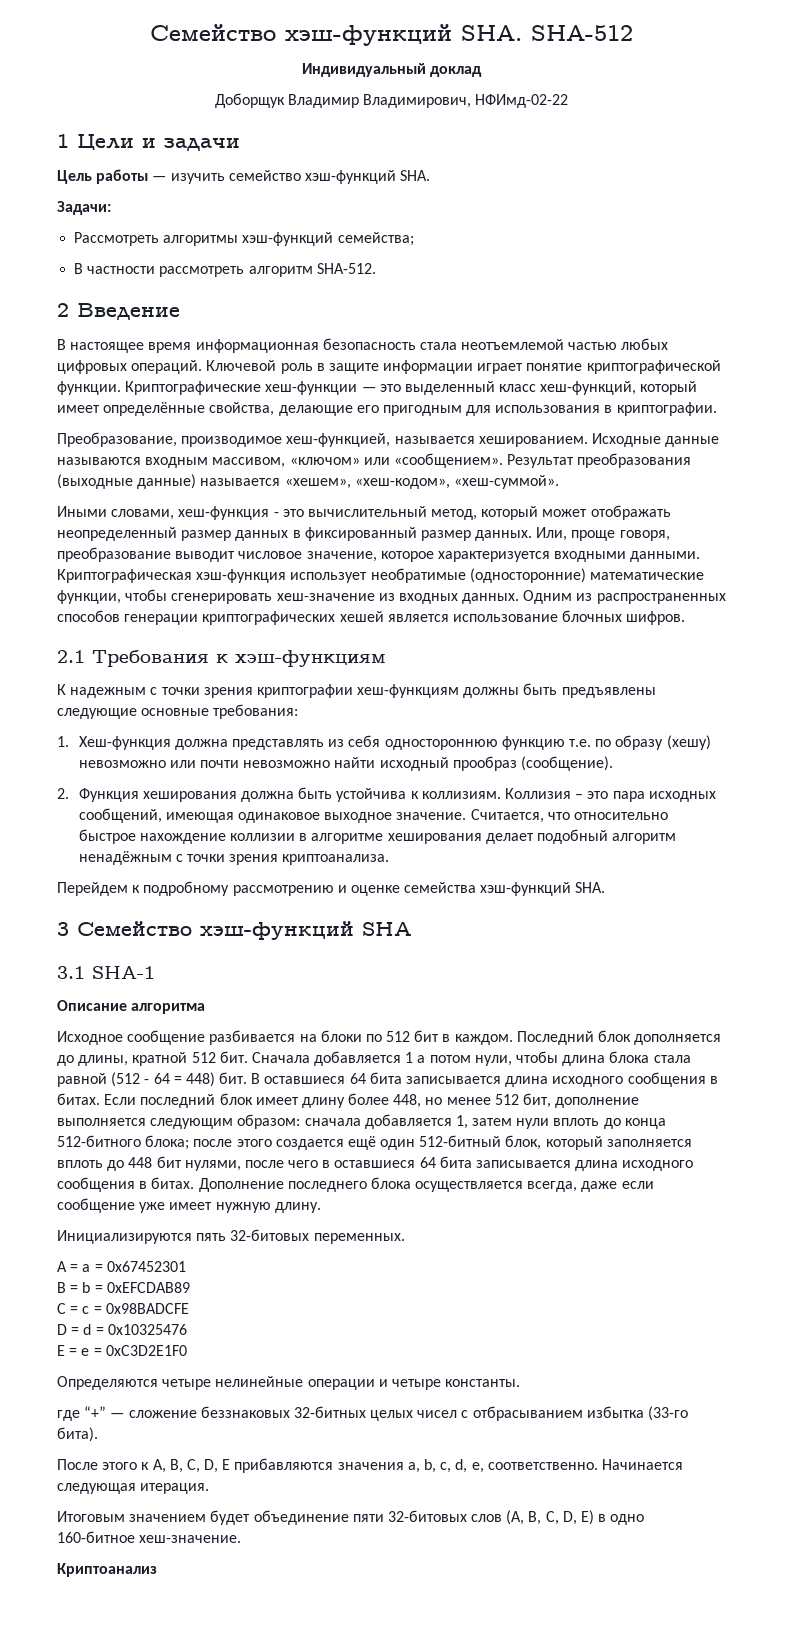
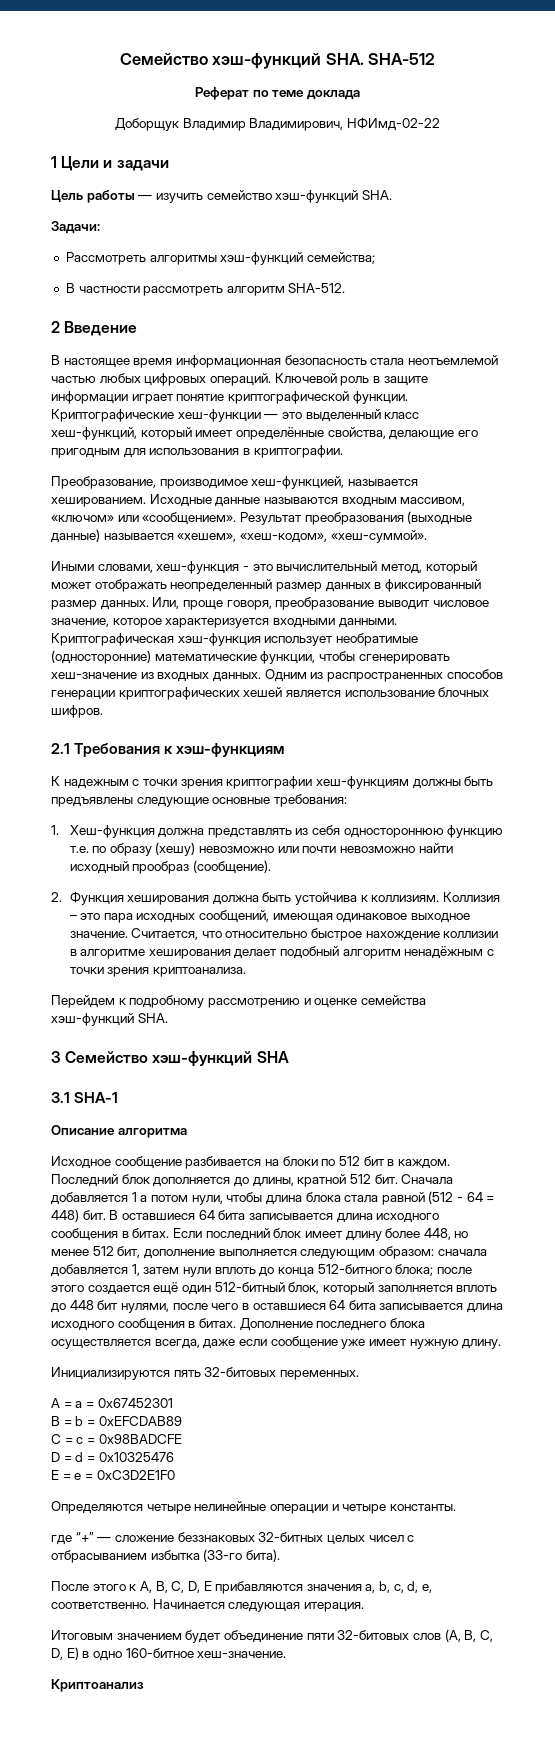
[301,63,483,77] Индивидуальный доклад -> [195,87,360,100] Реферат по теме доклада

